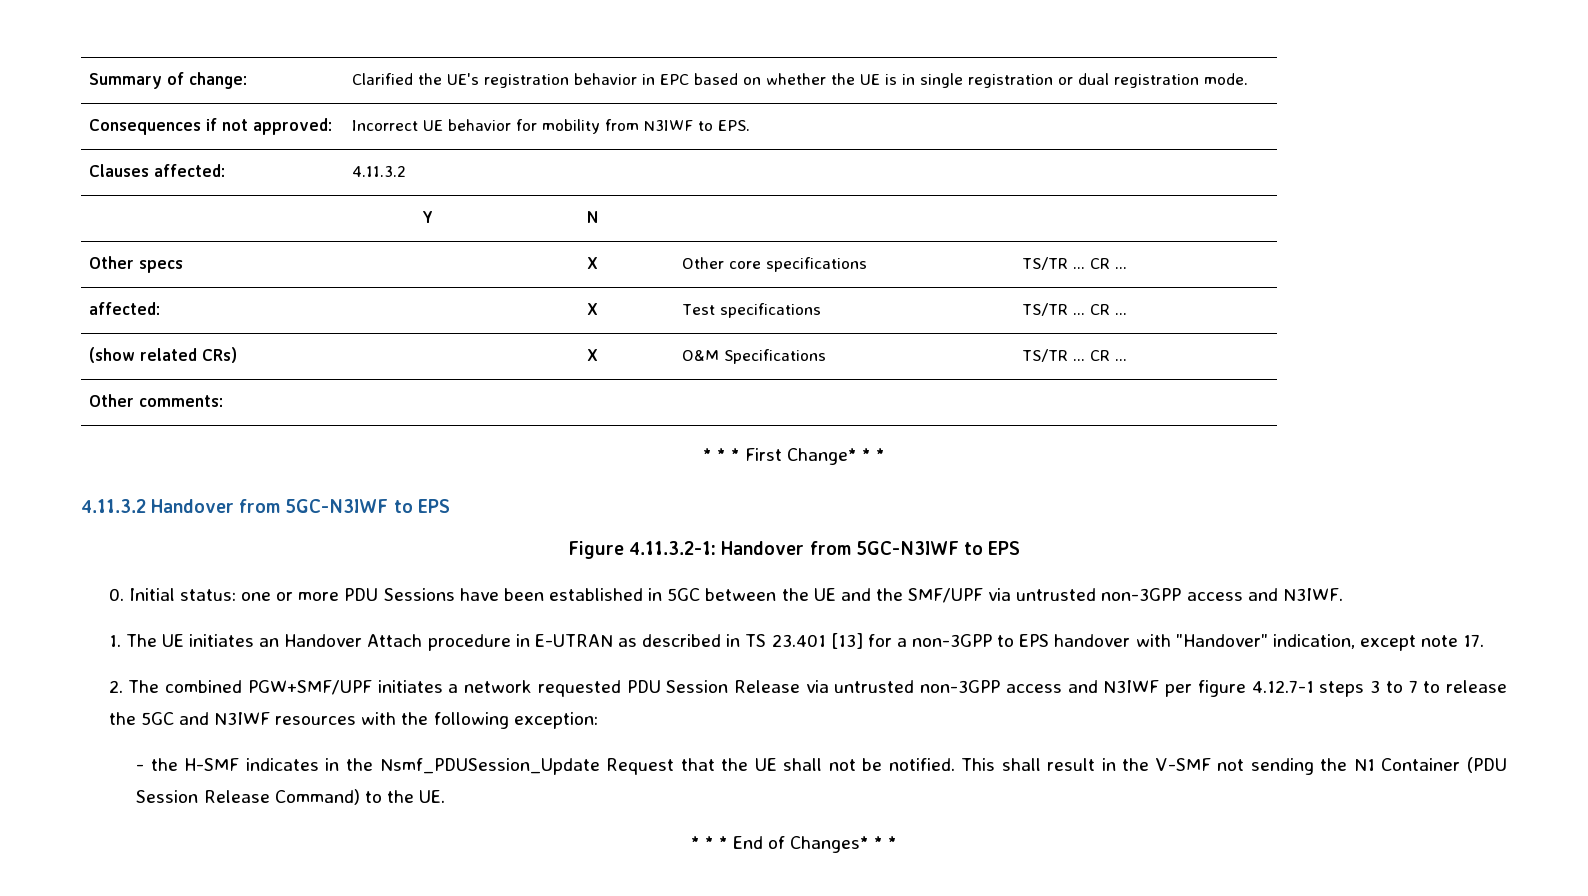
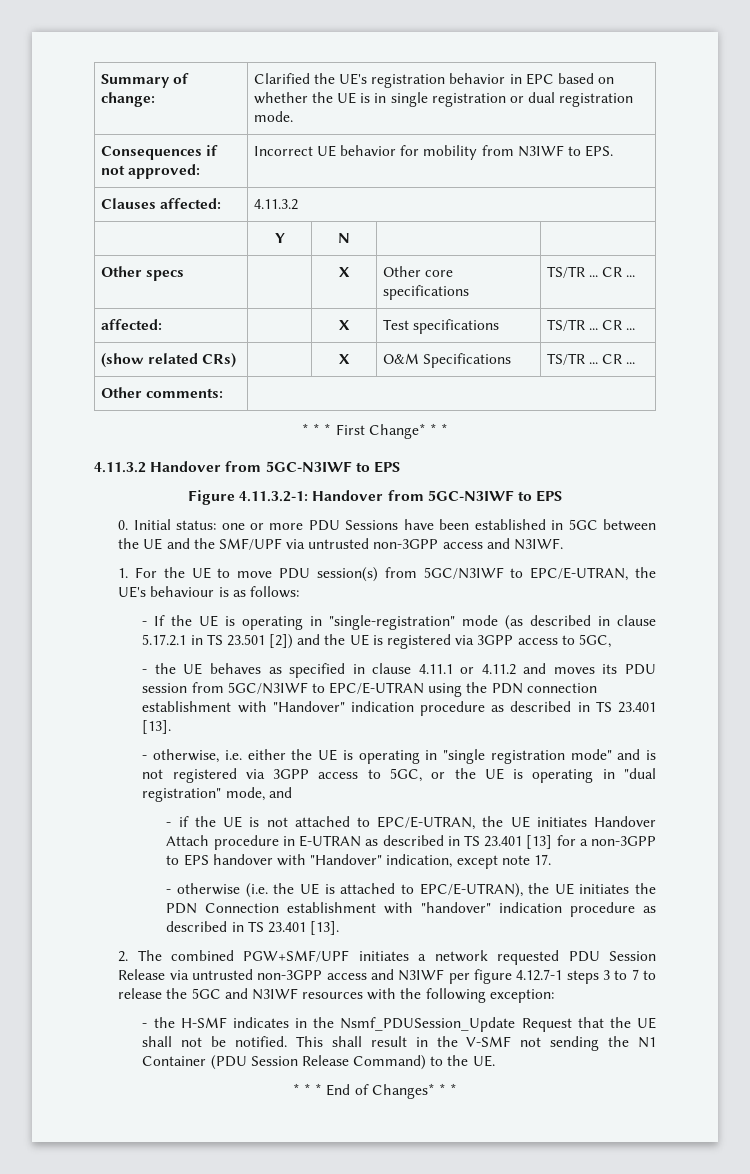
[125,634,280,647] The UE initiates an -> [134,567,656,582] [118,586,299,598] [142,615,656,630] [142,634,611,649] [142,663,656,678] [142,682,597,697] [142,701,656,716] [142,720,172,734] [142,749,656,764] [142,768,657,783] [142,787,292,802] [166,816,587,830] For the UE to move PDU session(s) from 5GC/N3IWF to EPC/E-UTRAN, the UE's behaviour is as follows: // - If the UE is operating in "single-registration" mode (as described in clause 5.17.2.1 in TS 23.501 [2]) and the UE is registered via 3GPP access to 5GC, // - the UE behaves as specified in clause 4.11.1 or 4.11.2 and moves its PDU session from 5GC/N3IWF to EPC/E-UTRAN using the PDN connection establishment with "Handover" indication procedure as described in TS 23.401 [13]. // - otherwise, i.e. either the UE is operating in "single registration mode" and is not registered via 3GPP access to 5GC, or the UE is operating in "dual registration" mode, and // - if the UE is not attached to EPC/E-UTRAN, the UE initiates
(1485, 640) none -> [166,883,656,898] [166,902,656,917] [166,921,340,935] // - otherwise (i.e. the UE is attached to EPC/E-UTRAN), the UE initiates the PDN Connection establishment with "handover" indication procedure as described in TS 23.401 [13].

